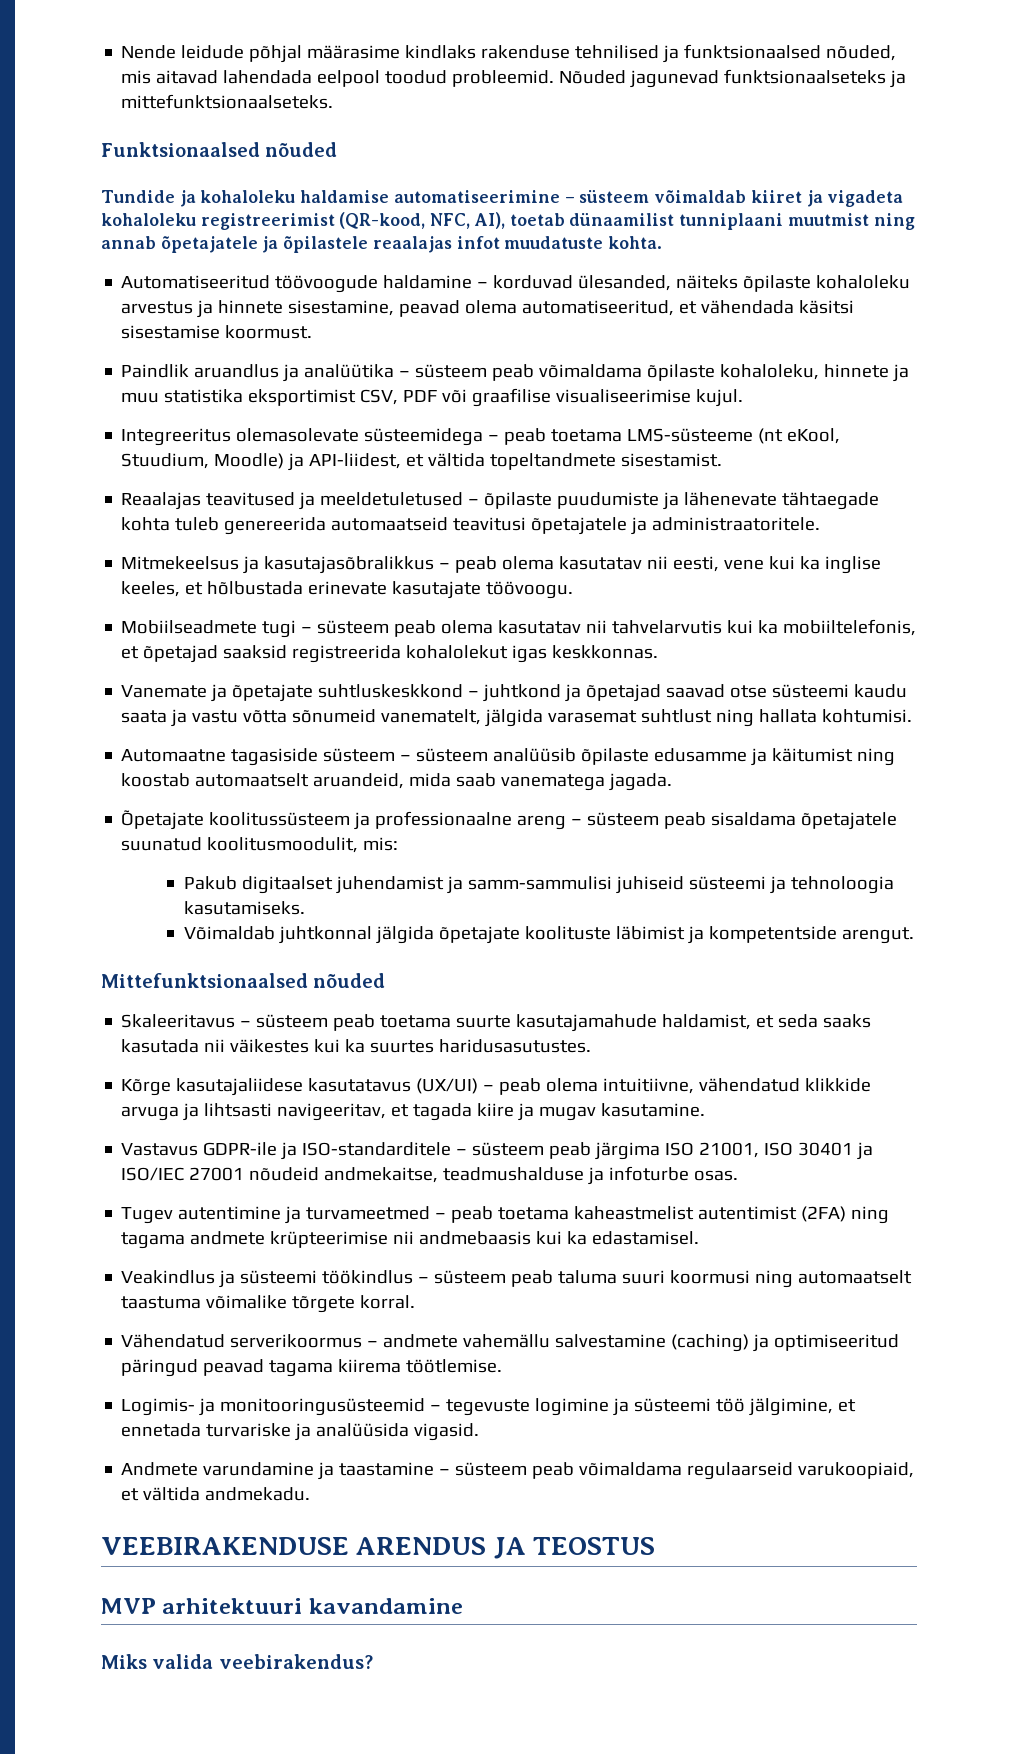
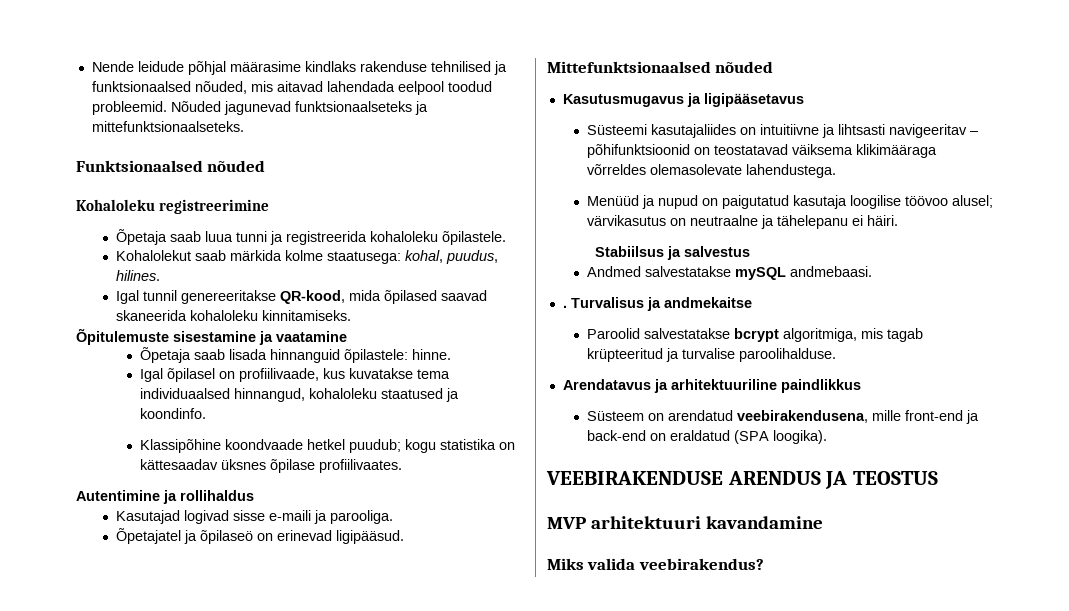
[101,190,904,207] [101,212,915,230] [101,236,663,253] [121,275,911,293] [121,300,855,318] [121,325,313,339] [121,364,910,382] [121,388,744,407] [121,428,841,446] [121,453,723,471] [121,492,880,510] [121,517,821,535] [121,556,882,574] [121,581,574,599] [121,619,917,638] [121,645,659,663] [121,684,908,702] [121,709,913,727] [121,748,896,766] [121,773,673,791] [121,810,898,830] [121,837,399,853] [183,876,894,894] [183,901,305,915] [183,926,914,944] [101,973,386,988] [121,1014,872,1032] [121,1039,592,1053] [121,1078,872,1096] [121,1103,706,1121] [121,1142,874,1160] [121,1166,739,1185] [121,1206,890,1224] [121,1231,700,1249] [121,1270,913,1288] [121,1295,416,1313] [121,1334,900,1352] [121,1359,503,1377] [121,1398,857,1416] [121,1423,480,1441] [121,1462,915,1480] [121,1487,311,1501] Tundide ja kohaloleku haldamise automatiseerimine – süsteem võimaldab kiiret ja vigadeta kohaloleku registreerimist (QR-kood, NFC, AI), toetab dünaamilist tunniplaani muutmist ning annab õpetajatele ja õpilastele reaalajas infot muudatuste kohta. // Automatiseeritud töövoogude haldamine – korduvad ülesanded, näiteks õpilaste kohaloleku arvestus ja hinnete sisestamine, peavad olema automatiseeritud, et vähendada käsitsi sisestamise koormust. // Paindlik aruandlus ja analüütika – süsteem peab võimaldama õpilaste kohaloleku, hinnete ja muu statistika eksportimist CSV, PDF või graafilise visualiseerimise kujul. // Integreeritus olemasolevate süsteemidega – peab toetama LMS-süsteeme (nt eKool, Stuudium, Moodle) ja API-liidest, et vältida topeltandmete sisestamist. // Reaalajas teavitused ja meeldetuletused – õpilaste puudumiste ja lähenevate tähtaegade kohta tuleb genereerida automaatseid teavitusi õpetajatele ja administraatoritele. // Mitmekeelsus ja kasutajasõbralikkus – peab olema kasutatav nii eesti, vene kui ka inglise keeles, et hõlbustada erinevate kasutajate töövoogu. // Mobiilseadmete tugi – süsteem peab olema kasutatav nii tahvelarvutis kui ka mobiiltelefonis, et õpetajad saaksid registreerida kohalolekut igas keskkonnas. // Vanemate ja õpetajate suhtluskeskkond – juhtkond ja õpetajad saavad otse süsteemi kaudu saata ja vastu võtta sõnumeid vanematelt, jälgida varasemat suhtlust ning hallata kohtumisi. // Automaatne tagasiside süsteem – süsteem analüüsib õpilaste edusamme ja käitumist ning koostab automaatselt aruandeid, mida saab vanematega jagada. // Õpetajate koolitussüsteem ja professionaalne areng – süsteem peab sisaldama õpetajatele suunatud koolitusmoodulit, mis: // Pakub digitaalset juhendamist ja samm-sammulisi juhiseid süsteemi ja tehnoloogia kasutamiseks. // Võimaldab juhtkonnal jälgida õpetajate koolituste läbimist ja kompetentside arengut. // Mittefunktsionaalsed nõuded // Skaleeritavus – süsteem peab toetama suurte kasutajamahude haldamist, et seda saaks kasutada nii väikestes kui ka suurtes haridusasutustes. // Kõrge kasutajaliidese kasutatavus (UX/UI) – peab olema intuitiivne, vähendatud klikkide arvuga ja lihtsasti navigeeritav, et tagada kiire ja mugav kasutamine. // Vastavus GDPR-ile ja ISO-standarditele – süsteem peab järgima ISO 21001, ISO 30401 ja ISO/IEC 27001 nõudeid andmekaitse, teadmushalduse ja infoturbe osas. // Tugev autentimine ja turvameetmed – peab toetama kaheastmelist autentimist (2FA) ning tagama andmete krüpteerimise nii andmebaasis kui ka edastamisel. // Veakindlus ja süsteemi töökindlus – süsteem peab taluma suuri koormusi ning automaatselt taastuma võimalike tõrgete korral. // Vähendatud serverikoormus – andmete vahemällu salvestamine (caching) ja optimiseeritud päringud peavad tagama kiirema töötlemise. // Logimis- ja monitooringusüsteemid – tegevuste logimine ja süsteemi töö jälgimine, et ennetada turvariske ja analüüsida vigasid. // Andmete varundamine ja taastamine – süsteem peab võimaldama regulaarseid varukoopiaid, et vältida andmekadu. -> [76,199,269,214] [115,229,506,245] [115,250,498,264] [115,270,160,281] [115,290,487,304] [115,310,351,321] [76,328,347,345] [139,347,451,363] [139,368,450,382] [139,388,459,402] [139,408,206,419] [139,439,515,453] [139,459,402,473] [76,490,254,504] [115,510,393,524] [115,528,404,544] [547,61,774,73] [562,93,804,107] [586,124,979,138] [586,144,937,158] [586,164,836,178] [586,195,993,209] [586,215,898,229] [594,246,750,260] [586,266,872,280] [562,297,752,311] [586,328,923,342] [586,348,836,362] [562,379,861,393] [586,410,979,424] [586,430,827,444] Kohaloleku registreerimine // Õpetaja saab luua tunni ja registreerida kohaloleku õpilastele. // Kohalolekut saab märkida kolme staatusega: kohal, puudus, hilines. // Igal tunnil genereeritakse QR-kood, mida õpilased saavad skaneerida kohaloleku kinnitamiseks. // Õpitulemuste sisestamine ja vaatamine // Õpetaja saab lisada hinnanguid õpilastele: hinne. // Igal õpilasel on profiilivaade, kus kuvatakse tema individuaalsed hinnangud, kohaloleku staatused ja koondinfo. // Klassipõhine koondvaade hetkel puudub; kogu statistika on kättesaadav üksnes õpilase profiilivaates. // Autentimine ja rollihaldus // Kasutajad logivad sisse e-maili ja parooliga. // Õpetajatel ja õpilaseö on erinevad ligipääsud. // Mittefunktsionaalsed nõuded // Kasutusmugavus ja ligipääsetavus // Süsteemi kasutajaliides on intuitiivne ja lihtsasti navigeeritav – põhifunktsioonid on teostatavad väiksema klikimääraga võrreldes olemasolevate lahendustega. // Menüüd ja nupud on paigutatud kasutaja loogilise töövoo alusel; värvikasutus on neutraalne ja tähelepanu ei häiri. // Stabiilsus ja salvestus // Andmed salvestatakse mySQL andmebaasi. // . Turvalisus ja andmekaitse // Paroolid salvestatakse bcrypt algoritmiga, mis tagab krüpteeritud ja turvalise paroolihalduse. // Arendatavus ja arhitektuuriline paindlikkus // Süsteem on arendatud veebirakendusena, mille front-end ja back-end on eraldatud (SPA loogika).

